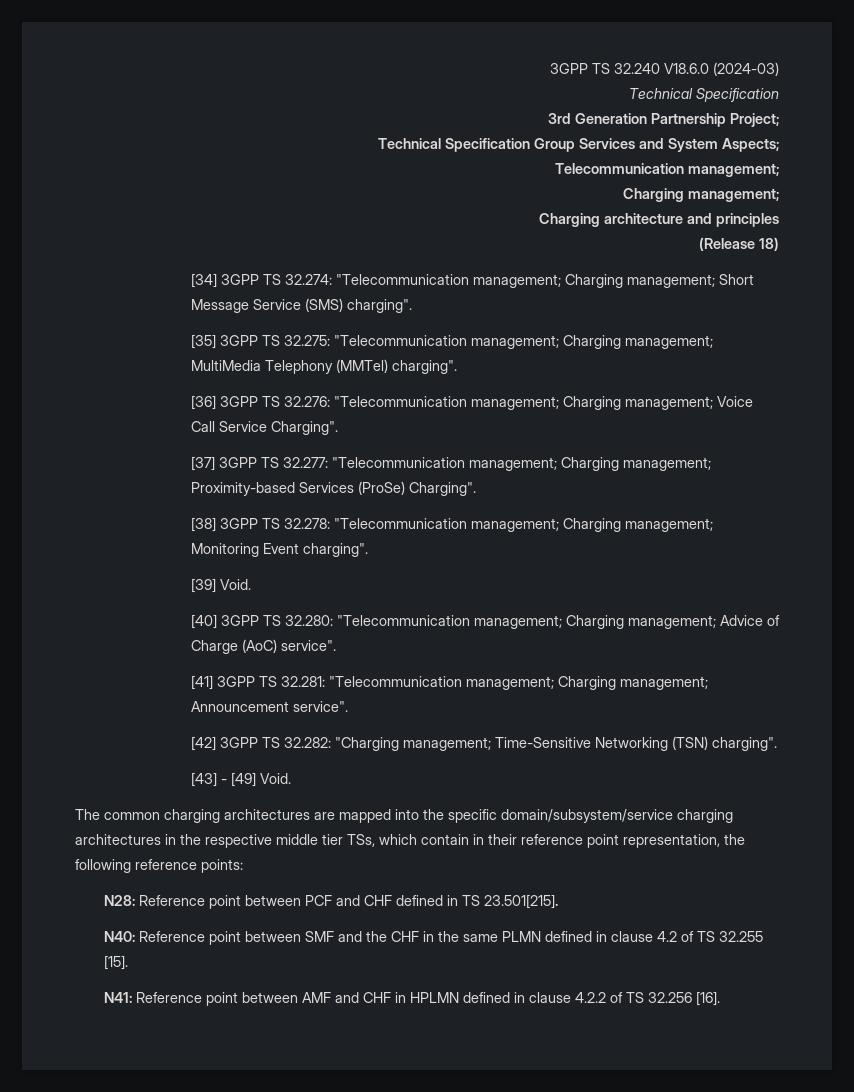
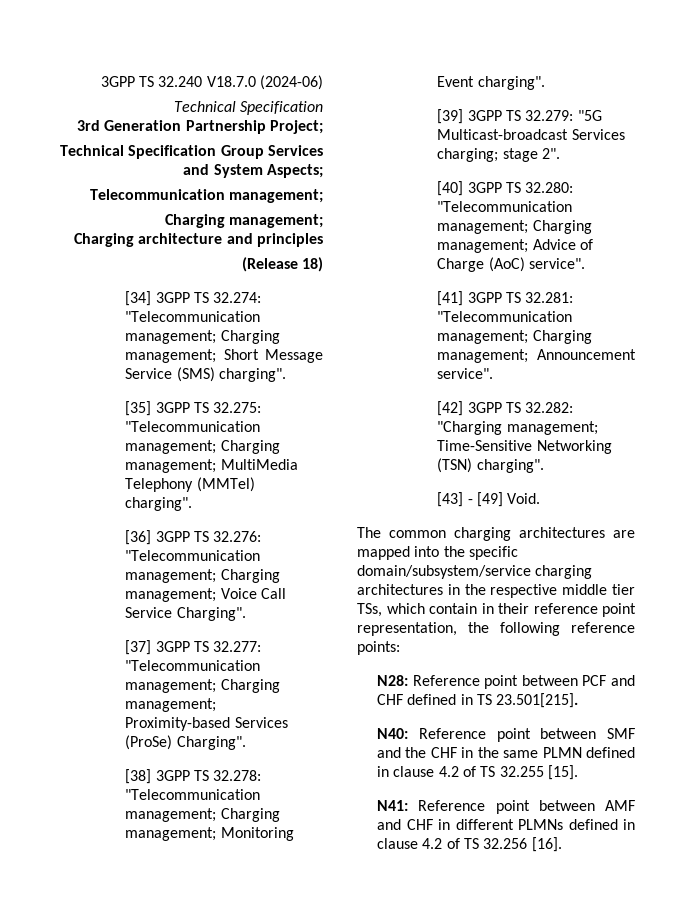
[664,62,779,76] V18.6.0 (2024-03) -> [206,75,323,90] V18.7.0 (2024-06)
[219,579,251,590] Void. -> [467,110,602,121] [437,129,625,140] [437,148,560,162] 3GPP TS 32.279: "5G Multicast-broadcast Services charging; stage 2".
[409,992,606,1003] HPLMN defined in clause 4.2.2 -> [455,819,635,830] [377,838,443,849] different PLMNs defined in clause 4.2

